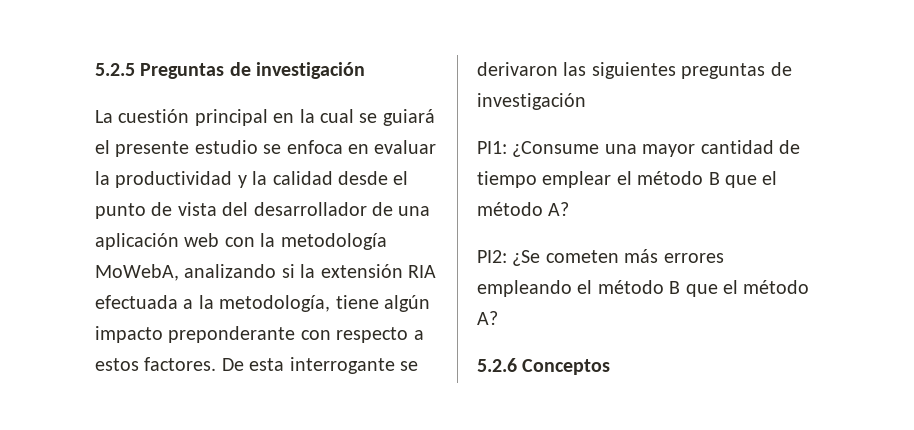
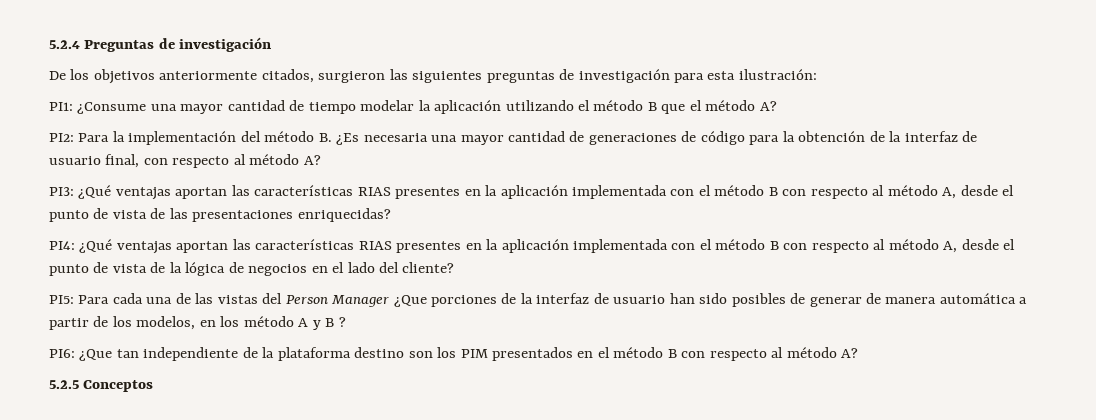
[95,63,135,76] 5.2.5 -> [49,40,80,49] 5.2.4
[95,109,435,126] [95,140,437,157] [95,171,409,188] [95,202,431,219] [95,233,387,250] [95,264,436,281] [95,295,430,312] [95,326,424,343] [95,357,418,374] [477,62,558,76] La cuestión principal en la cual se guiará el presente estudio se enfoca en evaluar la productividad y la calidad desde el punto de vista del desarrollador de una aplicación web con la metodología MoWebA, analizando si la extensión RIA efectuada a la metodología, tiene algún impacto preponderante con respecto a estos factores. De esta interrogante se derivaron -> [49,69,386,84] De los objetivos anteriormente citados, surgieron
(586, 101) none -> [674,69,817,83] para esta ilustración:
[542,171,612,188] emplear -> [360,100,574,114] modelar la aplicación utilizando
[512,249,724,266] [477,280,810,297] [477,311,498,325] [477,358,517,372] ¿Se cometen más errores empleando el método B que el método A? // 5.2.6 -> [78,131,978,145] [49,154,321,168] [49,185,1015,200] [49,208,391,222] [49,239,1016,254] [49,262,455,276] [49,293,1028,307] [49,316,346,330] [49,347,859,361] [49,380,79,389] Para la implementación del método B. ¿Es necesaria una mayor cantidad de generaciones de código para la obtención de la interfaz de usuario final, con respecto al método A? // PI3: ¿Qué ventajas aportan las características RIAS presentes en la aplicación implementada con el método B con respecto al método A, desde el punto de vista de las presentaciones enriquecidas? // PI4: ¿Qué ventajas aportan las características RIAS presentes en la aplicación implementada con el método B con respecto al método A, desde el punto de vista de la lógica de negocios en el lado del cliente? // PI5: Para cada una de las vistas del Person Manager ¿Que porciones de la interfaz de usuario han sido posibles de generar de manera automática a partir de los modelos, en los método A y B ? // PI6: ¿Que tan independiente de la plataforma destino son los PIM presentados en el método B con respecto al método A? // 5.2.5

